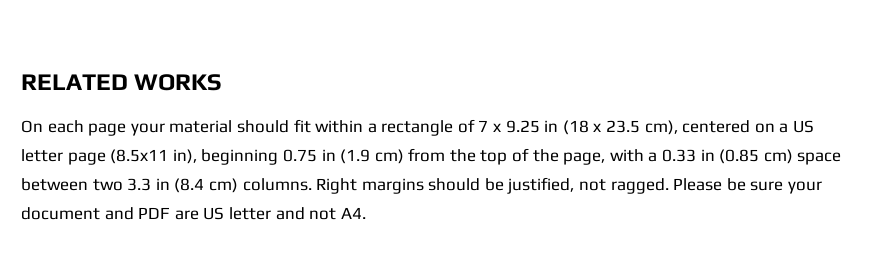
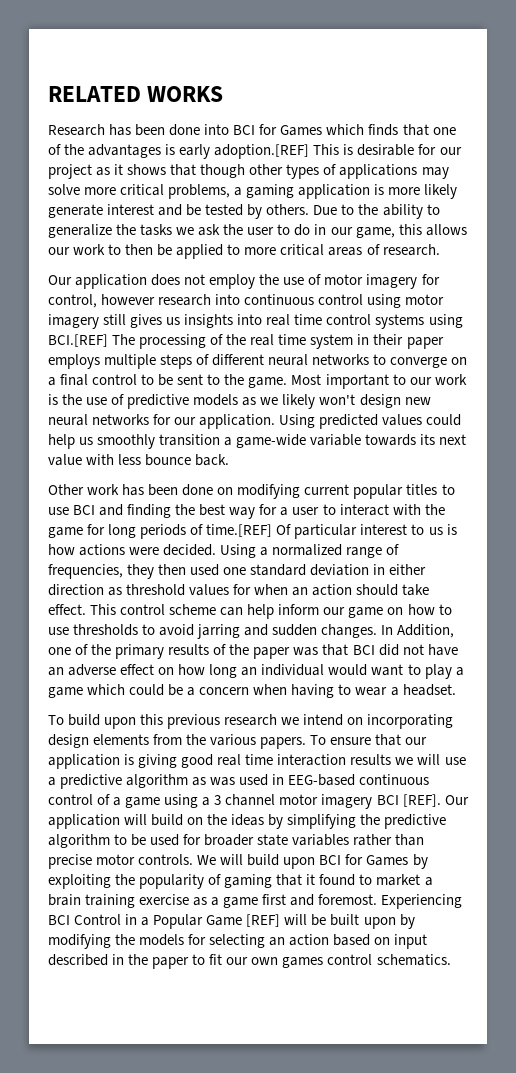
[21,119,814,136] [21,148,842,165] [21,177,823,194] [21,207,366,220] On each page your material should fit within a rectangle of 7 x 9.25 in (18 x 23.5 cm), centered on a US letter page (8.5x11 in), beginning 0.75 in (1.9 cm) from the top of the page, with a 0.33 in (0.85 cm) space between two 3.3 in (8.4 cm) columns. Right margins should be justified, not ragged. Please be sure your document and PDF are US letter and not A4. -> [48,124,456,136] [48,144,462,159] [48,164,449,179] [48,184,458,199] [48,204,440,219] [48,224,467,238] [48,244,440,259] [48,274,440,289] [48,294,445,308] [48,314,463,329] [48,334,444,349] [48,354,468,369] [48,374,467,389] [48,394,431,409] [48,414,462,429] [48,434,467,449] [48,454,230,466] [48,484,455,499] [48,504,445,519] [48,524,457,539] [48,544,400,558] [48,564,427,579] [48,584,430,596] [48,604,452,619] [48,624,455,639] [48,644,458,659] [48,664,464,679] [48,684,456,698] [48,714,454,729] [48,734,428,749] [48,754,466,769] [48,774,430,789] [48,794,469,809] [48,814,447,829] [48,834,425,848] [48,854,428,869] [48,874,433,889] [48,894,463,909] [48,914,415,929] [48,934,428,949] [48,954,451,969] Research has been done into BCI for Games which finds that one of the advantages is early adoption.[REF] This is desirable for our project as it shows that though other types of applications may solve more critical problems, a gaming application is more likely generate interest and be tested by others. Due to the ability to generalize the tasks we ask the user to do in our game, this allows our work to then be applied to more critical areas of research. // Our application does not employ the use of motor imagery for control, however research into continuous control using motor imagery still gives us insights into real time control systems using BCI.[REF] The processing of the real time system in their paper employs multiple steps of different neural networks to converge on a final control to be sent to the game. Most important to our work is the use of predictive models as we likely won't design new neural networks for our application. Using predicted values could help us smoothly transition a game-wide variable towards its next value with less bounce back. // Other work has been done on modifying current popular titles to use BCI and finding the best way for a user to interact with the game for long periods of time.[REF] Of particular interest to us is how actions were decided. Using a normalized range of frequencies, they then used one standard deviation in either direction as threshold values for when an action should take effect. This control scheme can help inform our game on how to use thresholds to avoid jarring and sudden changes. In Addition, one of the primary results of the paper was that BCI did not have an adverse effect on how long an individual would want to play a game which could be a concern when having to wear a headset. // To build upon this previous research we intend on incorporating design elements from the various papers. To ensure that our application is giving good real time interaction results we will use a predictive algorithm as was used in EEG-based continuous control of a game using a 3 channel motor imagery BCI [REF]. Our application will build on the ideas by simplifying the predictive algorithm to be used for broader state variables rather than precise motor controls. We will build upon BCI for Games by exploiting the popularity of gaming that it found to market a brain training exercise as a game first and foremost. Experiencing BCI Control in a Popular Game [REF] will be built upon by modifying the models for selecting an action based on input described in the paper to fit our own games control schematics.

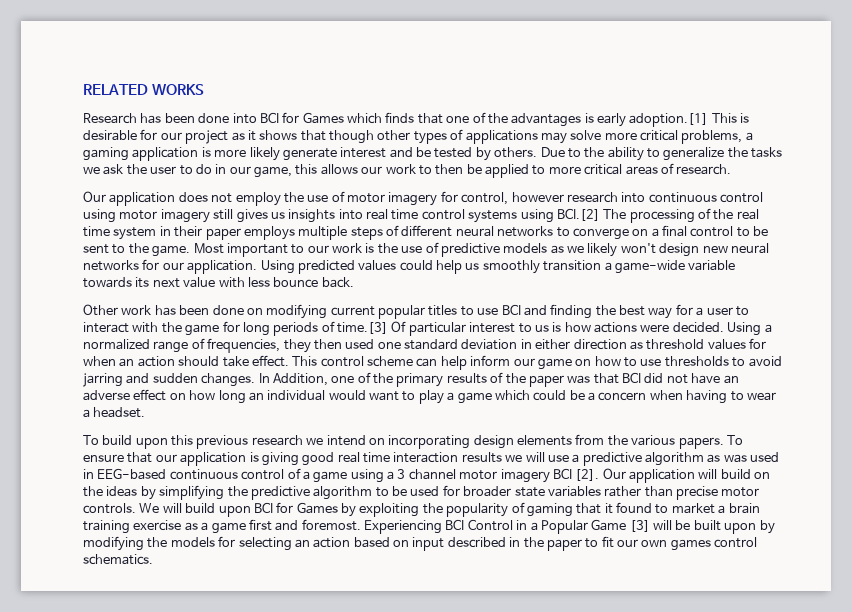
[214,144,310,159] adoption.[REF] -> [629,113,709,127] adoption.[1]
[48,334,108,347] BCI.[REF] -> [556,208,600,221] BCI.[2]
[206,524,273,537] time.[REF] -> [337,322,388,334] time.[3]
[402,794,441,807] [REF]. -> [575,469,600,481] [2].
[246,914,281,927] [REF] -> [629,520,650,532] [3]

